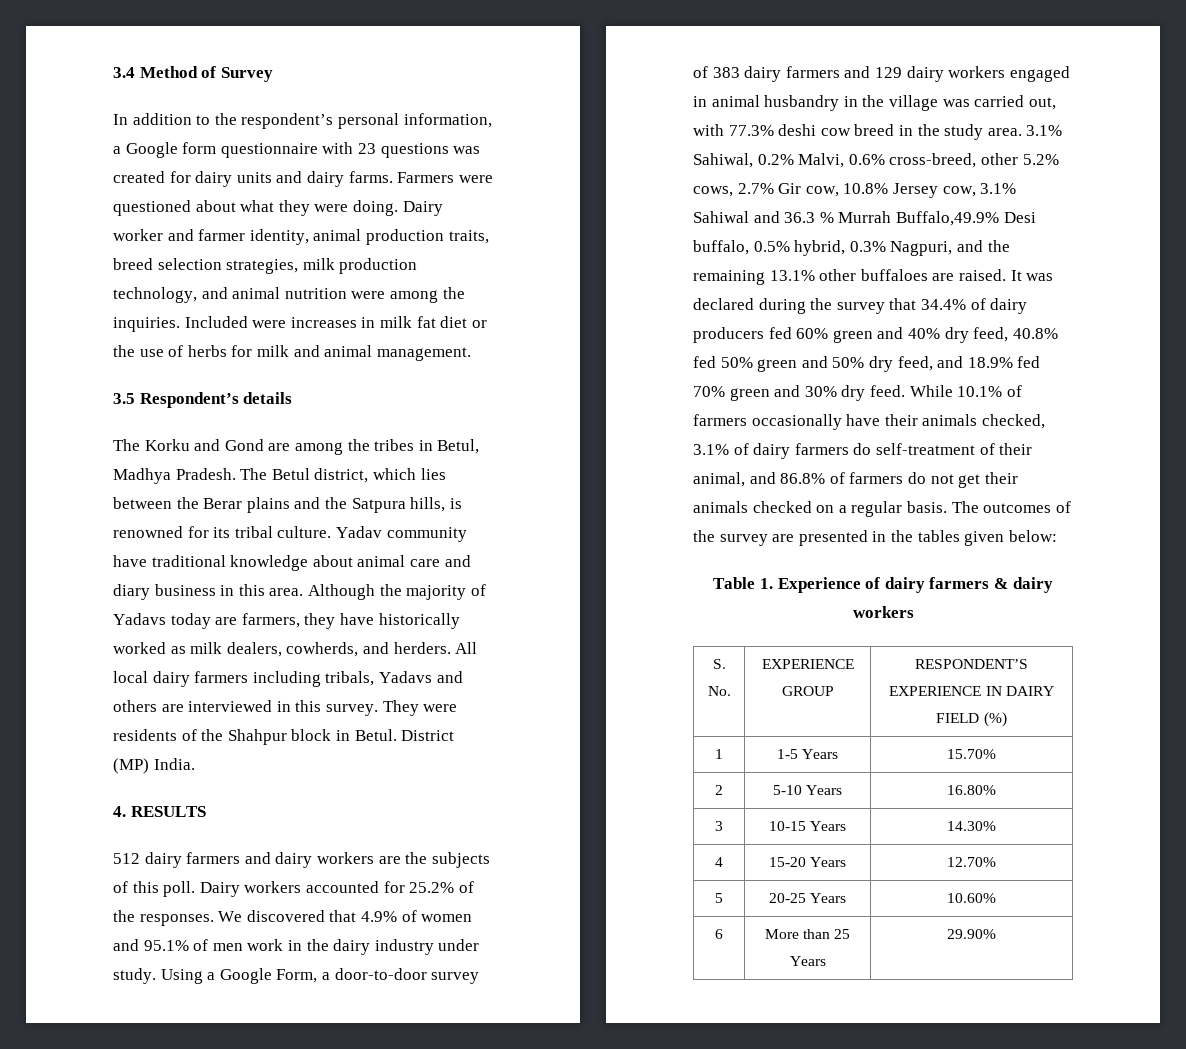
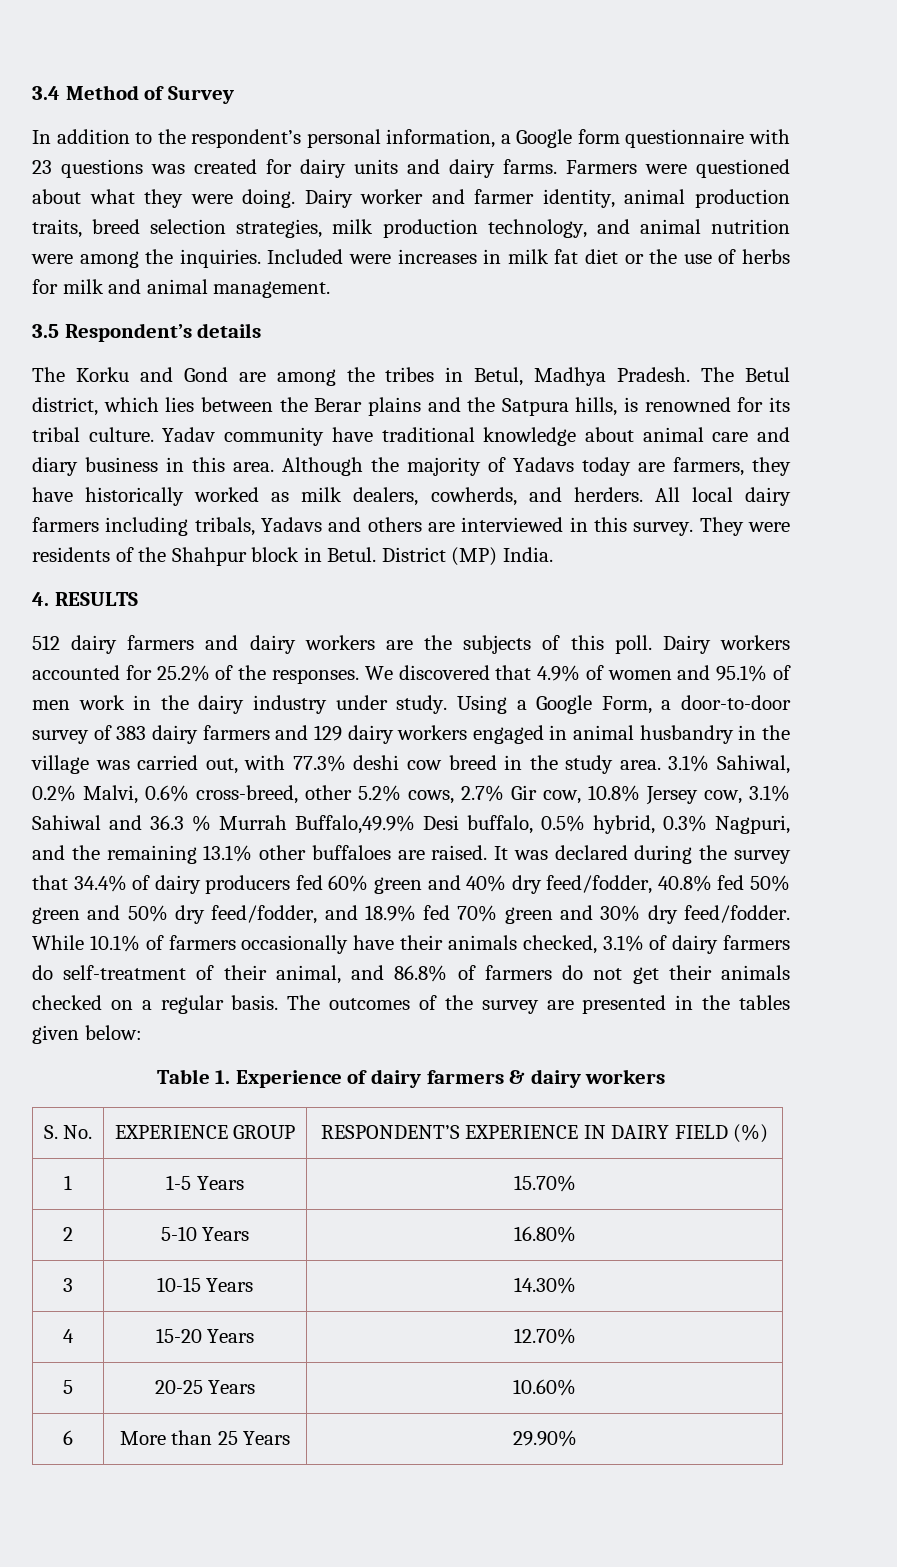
[973,327,1009,342] feed, -> [546,875,653,894] feed/fodder,
[897,356,933,371] feed, -> [211,905,318,924] feed/fodder,
[869,385,905,397] feed. -> [684,905,790,923] feed/fodder.

